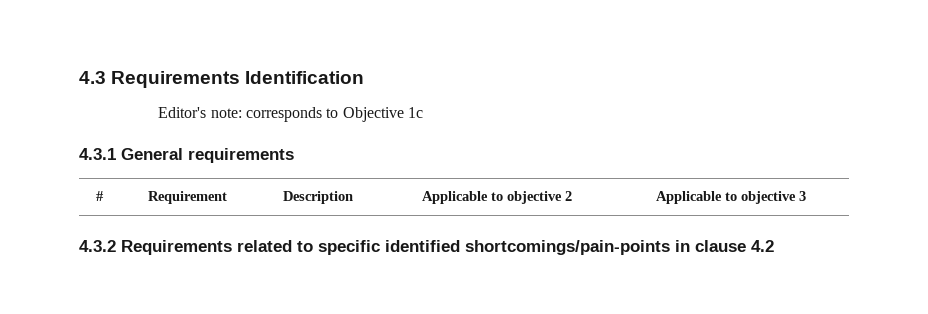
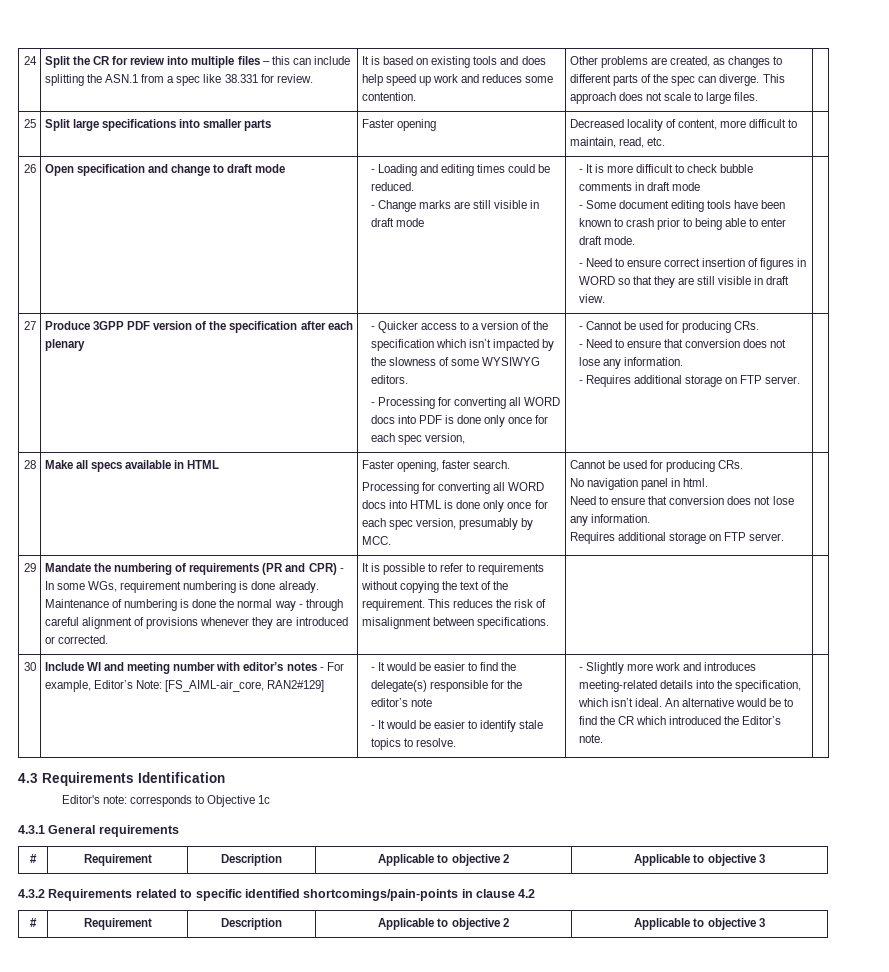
(79, 77) none -> [23,56,37,65] [44,56,350,68] [44,74,313,86] [361,56,546,68] [361,74,554,86] [361,92,416,101] [569,56,783,68] [569,74,785,86] [569,92,759,104] [23,119,36,128] [44,119,272,131] [361,119,436,131] [569,119,798,131] [569,137,666,148] [23,164,36,173] [44,164,286,176] [370,164,551,176] [370,182,414,191] [370,200,540,212] [370,218,424,227] [578,164,754,173] [578,182,700,191] [578,200,786,212] [578,218,787,230] [578,236,635,245] [578,258,807,270] [578,276,790,288] [578,294,605,303] [23,321,36,330] [44,321,353,333] [44,339,85,351] [370,321,549,333] [370,339,555,351] [370,357,541,366] [370,375,408,384] [370,397,561,409] [370,415,549,427] [370,433,465,445] [578,321,760,333] [578,339,787,348] [578,357,683,369] [578,375,801,387] [23,460,36,469] [44,460,220,472] [361,460,511,472] [361,482,545,494] [361,500,548,512] [361,518,534,530] [361,536,391,545] [569,460,744,472] [569,478,709,490] [569,496,794,505] [569,514,650,526] [569,532,785,544] [23,563,36,572] [44,563,344,575] [44,581,319,593] [44,599,343,611] [44,617,348,629] [44,635,108,644] [361,563,545,575] [360,581,509,593] [361,599,547,611] [361,617,550,629] [23,662,36,671] [44,662,344,674] [44,680,325,692] [370,662,517,671] [370,680,522,692] [370,698,432,707] [370,720,544,732] [370,738,456,750] [578,662,757,674] [578,680,802,692] [577,698,794,707] [578,716,782,725] [578,734,603,743] 24 | Split the CR for review into multiple files – this can include splitting the ASN.1 from a spec like 38.331 for review. | It is based on existing tools and does help speed up work and reduces some contention. | Other problems are created, as changes to different parts of the spec can diverge. This approach does not scale to large files. | // 25 | Split large specifications into smaller parts | Faster opening | Decreased locality of content, more difficult to maintain, read, etc. | // 26 | Open specification and change to draft mode | - Loading and editing times could be reduced. // - Change marks are still visible in draft mode | - It is more difficult to check bubble comments in draft mode // - Some document editing tools have been known to crash prior to being able to enter draft mode. // - Need to ensure correct insertion of figures in WORD so that they are still visible in draft view. | // 27 | Produce 3GPP PDF version of the specification after each plenary | - Quicker access to a version of the specification which isn’t impacted by the slowness of some WYSIWYG editors. // - Processing for converting all WORD docs into PDF is done only once for each spec version, | - Cannot be used for producing CRs. // - Need to ensure that conversion does not lose any information. // - Requires additional storage on FTP server. | // 28 | Make all specs available in HTML | Faster opening, faster search. // Processing for converting all WORD docs into HTML is done only once for each spec version, presumably by MCC. | Cannot be used for producing CRs. // No navigation panel in html. // Need to ensure that conversion does not lose any information. // Requires additional storage on FTP server. | // 29 | Mandate the numbering of requirements (PR and CPR) - In some WGs, requirement numbering is done already. Maintenance of numbering is done the normal way - through careful alignment of provisions whenever they are introduced or corrected. | It is possible to refer to requirements without copying the text of the requirement. This reduces the risk of misalignment between specifications. | | // 30 | Include WI and meeting number with editor’s notes - For example, Editor’s Note: [FS_AIML-air_core, RAN2#129] | - It would be easier to find the delegate(s) responsible for the editor’s note // - It would be easier to identify stale topics to resolve. | - Slightly more work and introduces meeting-related details into the specification, which isn’t ideal. An alternative would be to find the CR which introduced the Editor’s note. | //
(774, 246) none -> [30,918,37,927] [83,918,152,930] [221,918,282,930] [378,918,509,930] [634,918,765,930] // # | Requirement | Description | Applicable to objective 2 | Applicable to objective 3

